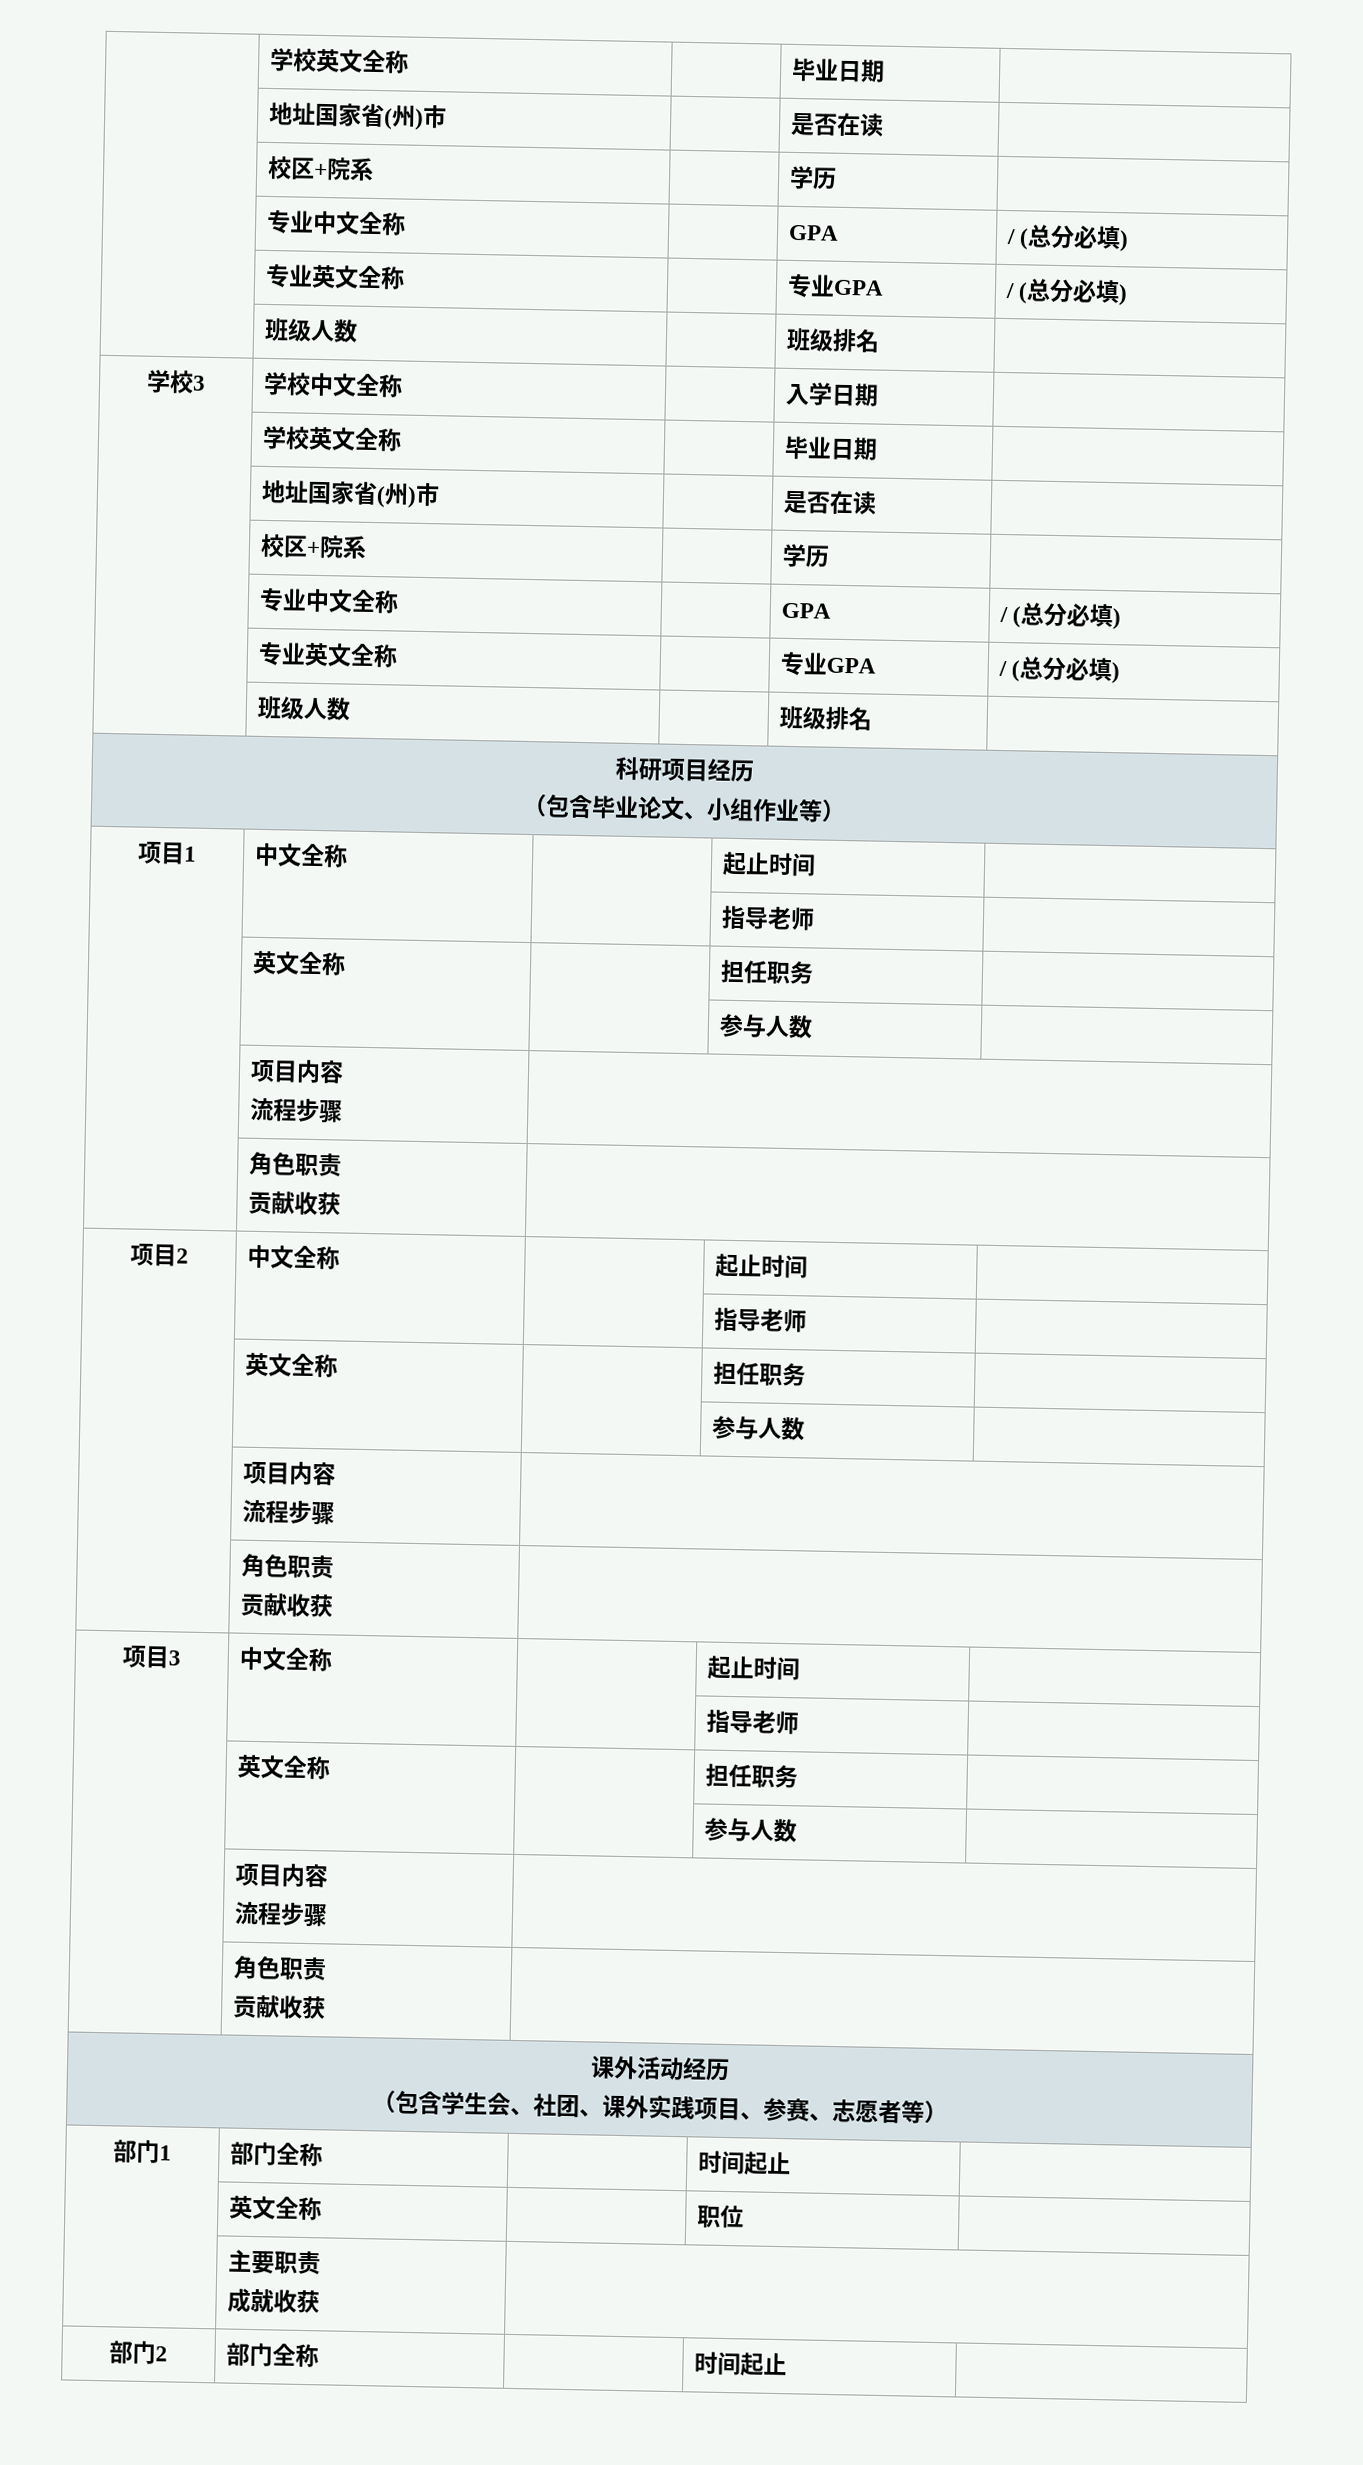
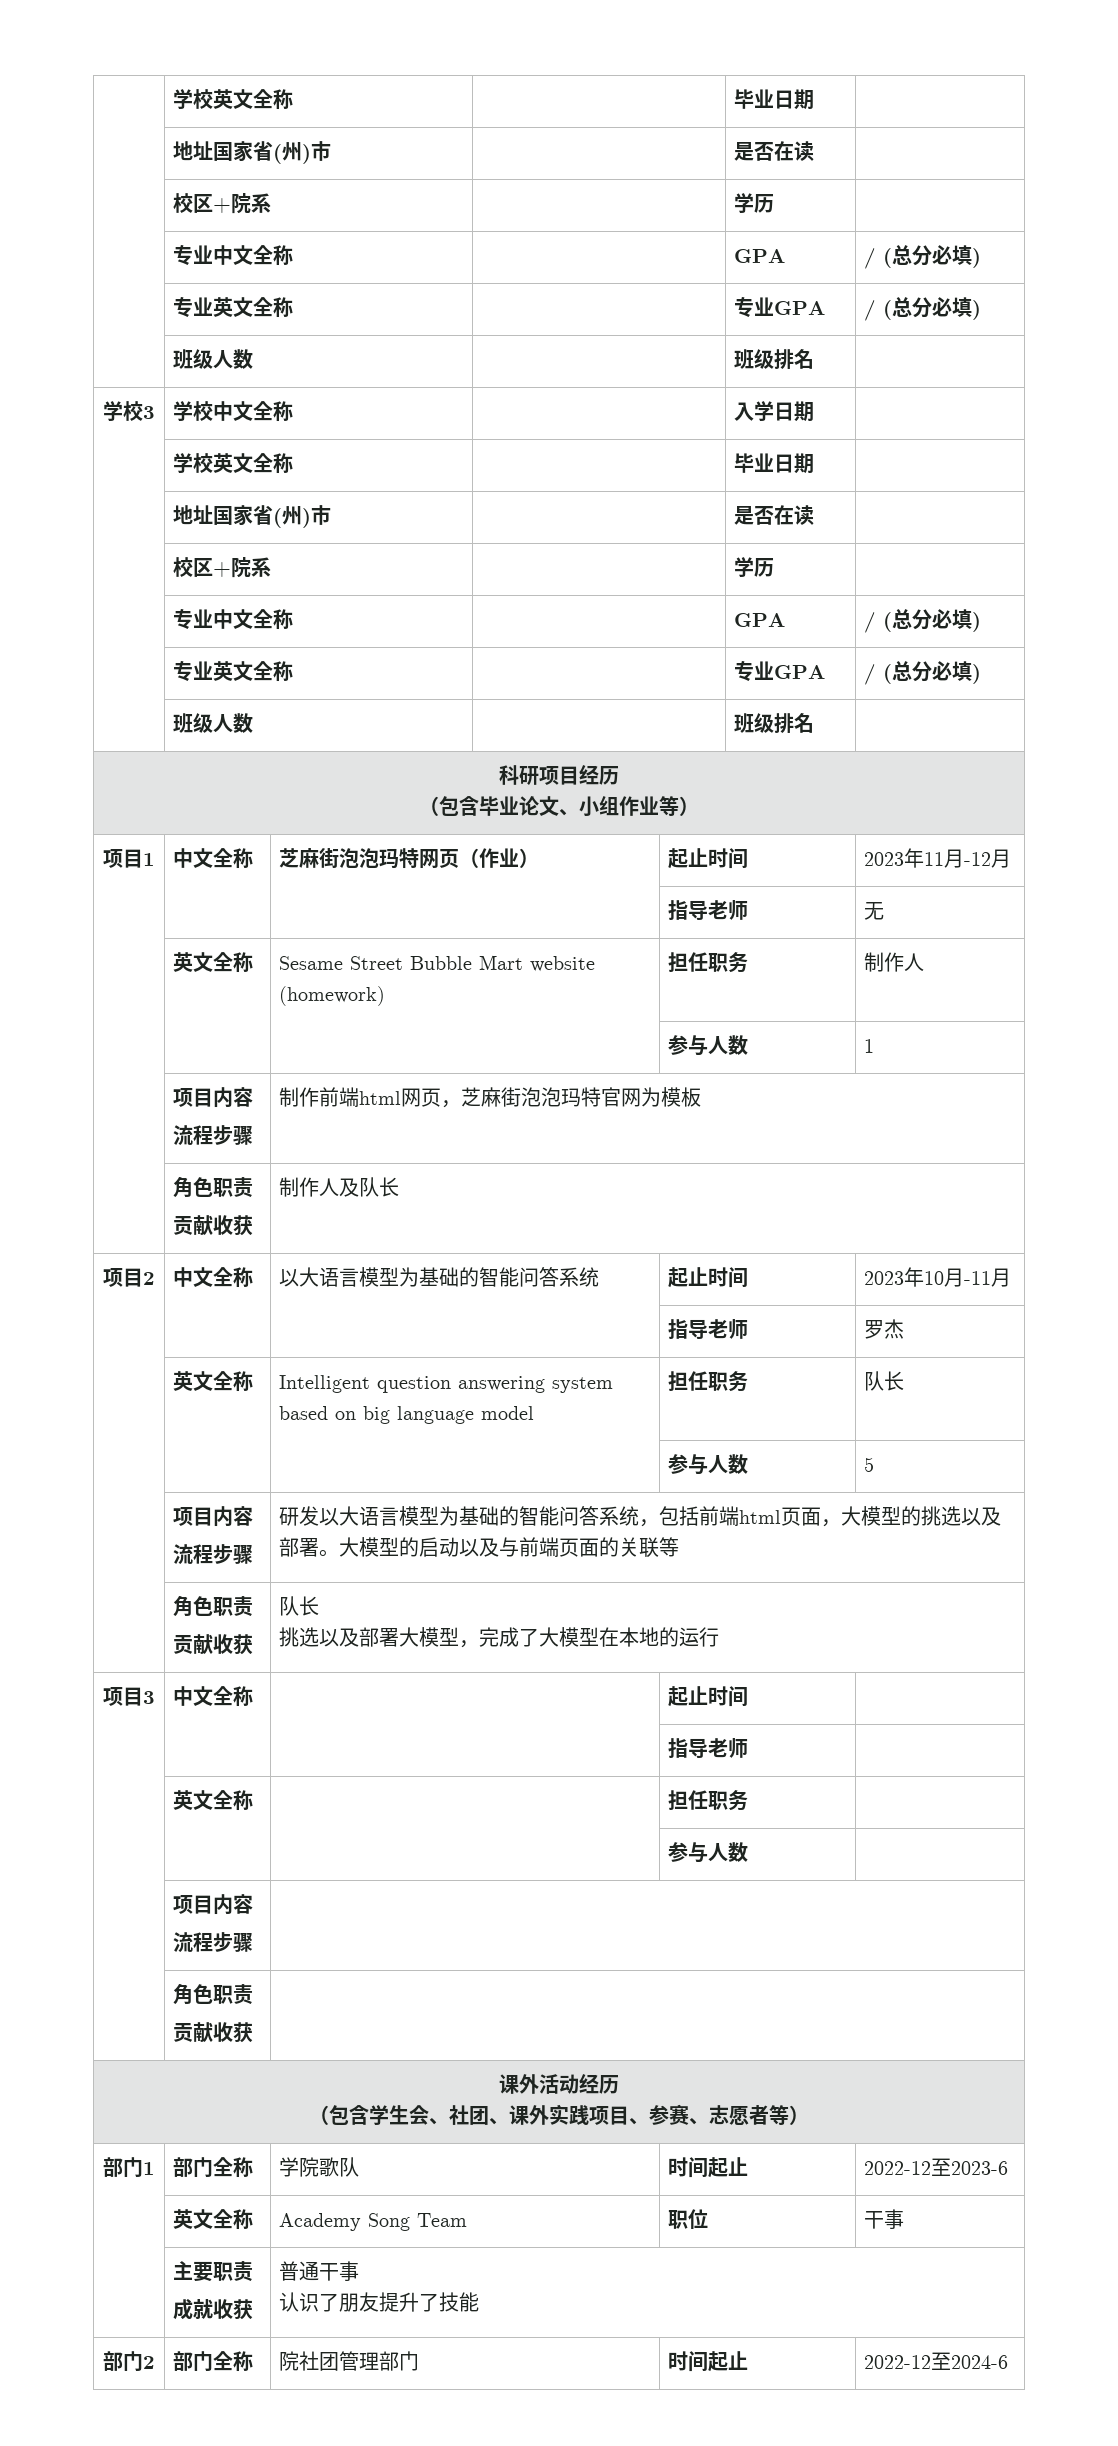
[721,851,816,877] [720,905,815,931] [251,950,346,976] [719,959,814,985] [718,1013,813,1039] [249,1059,344,1084] [249,1097,343,1124] [248,1151,342,1177] [247,1191,341,1216] | 起止时间 | // | | | 指导老师 | // | 英文全称 | | 担任职务 | // | | | 参与人数 | // | 项目内容 // 流程步骤 | // | 角色职责 // 贡献收获 | -> [279,848,540,869] [668,848,749,869] [864,848,1012,868] [668,900,749,920] [864,902,885,920] [173,952,254,973] [279,955,596,972] [279,986,386,1006] [668,952,749,973] [864,952,925,972] [668,1035,749,1056] [864,1039,875,1053] [173,1087,254,1108] [173,1125,254,1146] [279,1087,702,1108] [173,1176,254,1198] [173,1215,254,1236] [279,1177,400,1197] 芝麻街泡泡玛特网页（作业） | 起止时间 | 2023年11月-12月 // | | | 指导老师 | 无 // | 英文全称 | Sesame Street Bubble Mart website (homework) | 担任职务 | 制作人 // | | | 参与人数 | 1 // | 项目内容 // 流程步骤 | 制作前端html网页，芝麻街泡泡玛特官网为模板 // | 角色职责 // 贡献收获 | 制作人及队长
[714,1253,808,1279] [713,1307,807,1333] [244,1352,338,1378] [712,1361,806,1387] [711,1415,805,1441] [242,1461,336,1486] [241,1499,335,1526] [240,1553,334,1579] [239,1593,334,1618] | 起止时间 | // | | | 指导老师 | // | 英文全称 | | 担任职务 | // | | | 参与人数 | // | 项目内容 // 流程步骤 | // | 角色职责 // 贡献收获 | -> [279,1267,600,1287] [668,1267,749,1288] [864,1267,1012,1287] [668,1319,749,1339] [864,1319,905,1339] [173,1371,254,1392] [279,1375,614,1393] [279,1406,535,1424] [668,1371,749,1392] [864,1371,905,1391] [668,1454,749,1475] [864,1457,875,1472] [173,1506,254,1527] [173,1544,254,1565] [279,1506,1002,1527] [279,1537,680,1558] [173,1595,254,1617] [173,1634,254,1655] [279,1596,320,1616] [279,1627,720,1648] 以大语言模型为基础的智能问答系统 | 起止时间 | 2023年10月-11月 // | | | 指导老师 | 罗杰 // | 英文全称 | Intelligent question answering system based on big language model | 担任职务 | 队长 // | | | 参与人数 | 5 // | 项目内容 // 流程步骤 | 研发以大语言模型为基础的智能问答系统，包括前端html页面，大模型的挑选以及部署。大模型的启动以及与前端页面的关联等 // | 角色职责 // 贡献收获 | 队长 // 挑选以及部署大模型，完成了大模型在本地的运行
[697,2150,791,2176] [228,2195,322,2221] | 时间起止 | // | 英文全称 | -> [279,2157,360,2177] [668,2157,749,2178] [864,2158,1009,2176] [173,2209,254,2230] [279,2213,468,2231] 学院歌队 | 时间起止 | 2022-12至2023-6 // | 英文全称 | Academy Song Team
(744, 2216) none -> [864,2209,905,2229] 干事
(320, 2301) none -> [279,2261,360,2281] [279,2292,480,2312] 普通干事 // 认识了朋友提升了技能
[693,2351,787,2377] | 时间起止 | -> [279,2351,420,2371] [668,2351,749,2372] [864,2352,1009,2370] 院社团管理部门 | 时间起止 | 2022-12至2024-6

